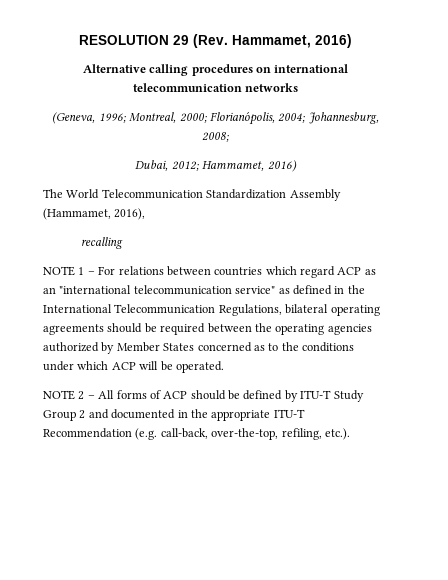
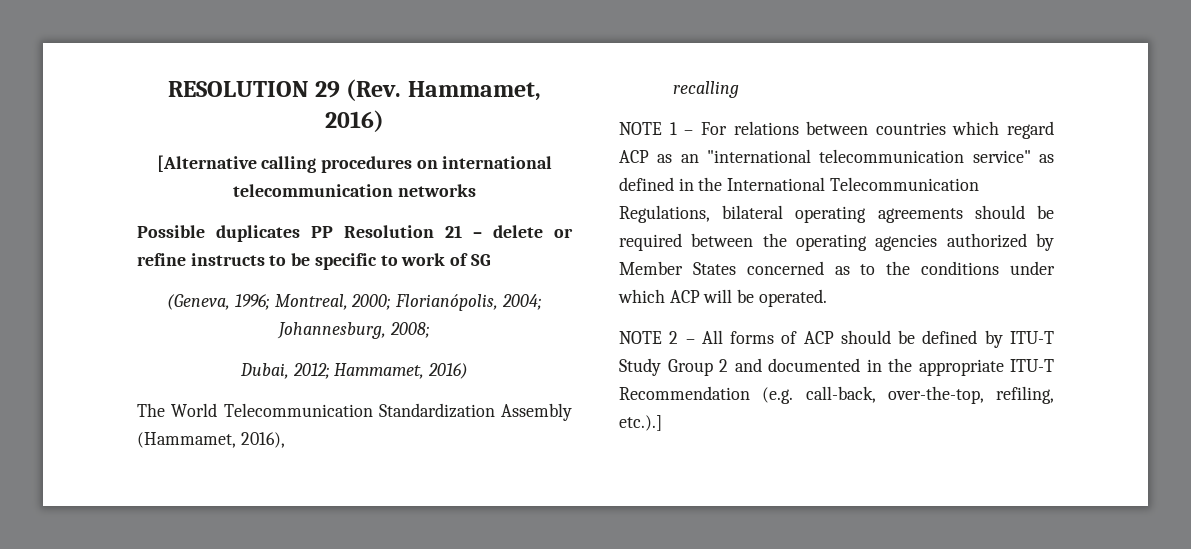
[82,64,146,73] Alternative -> [156,155,257,172] [Alternative
(299, 87) none -> [137,225,573,242] [137,253,491,270] // Possible duplicates PP Resolution 21 – delete or refine instructs to be specific to work of SG
[324,428,350,440] etc.). -> [619,415,662,431] etc.).]

